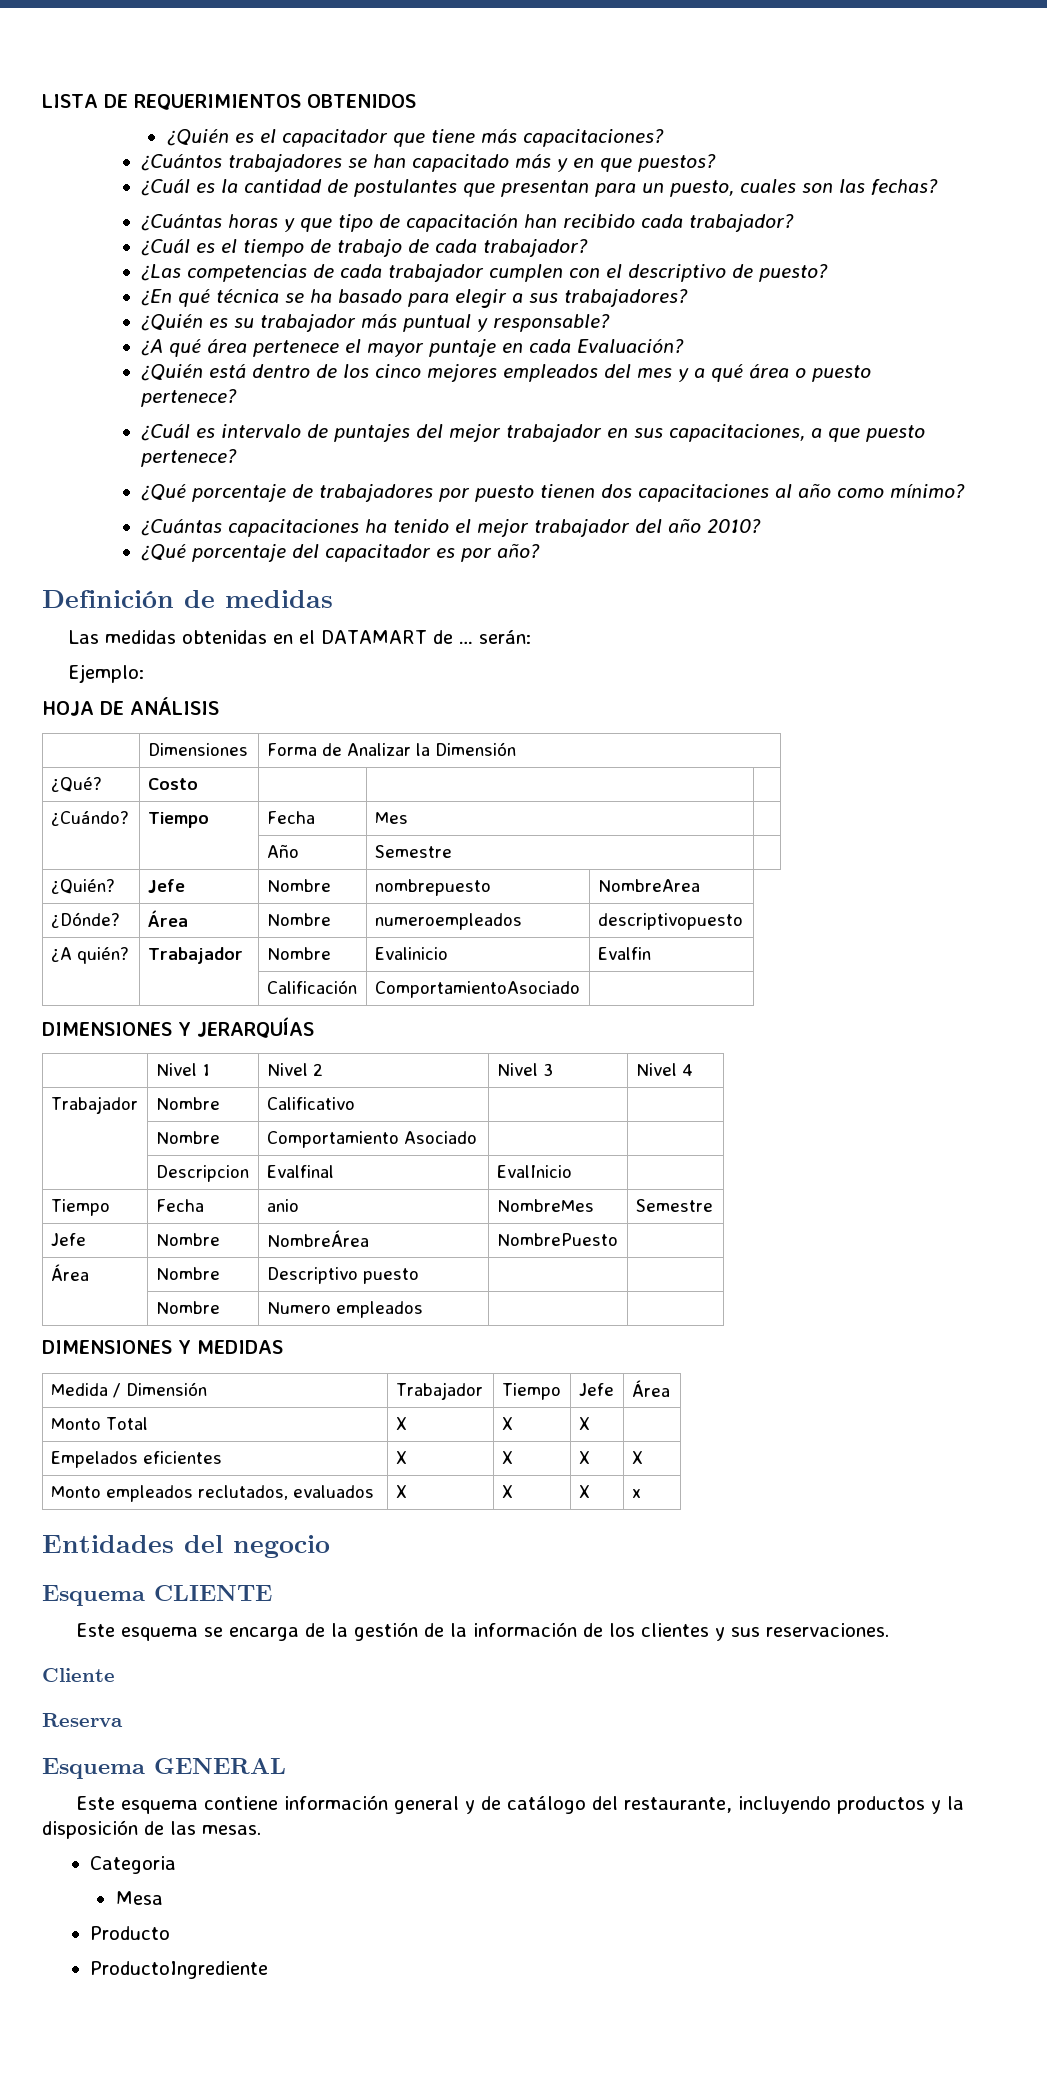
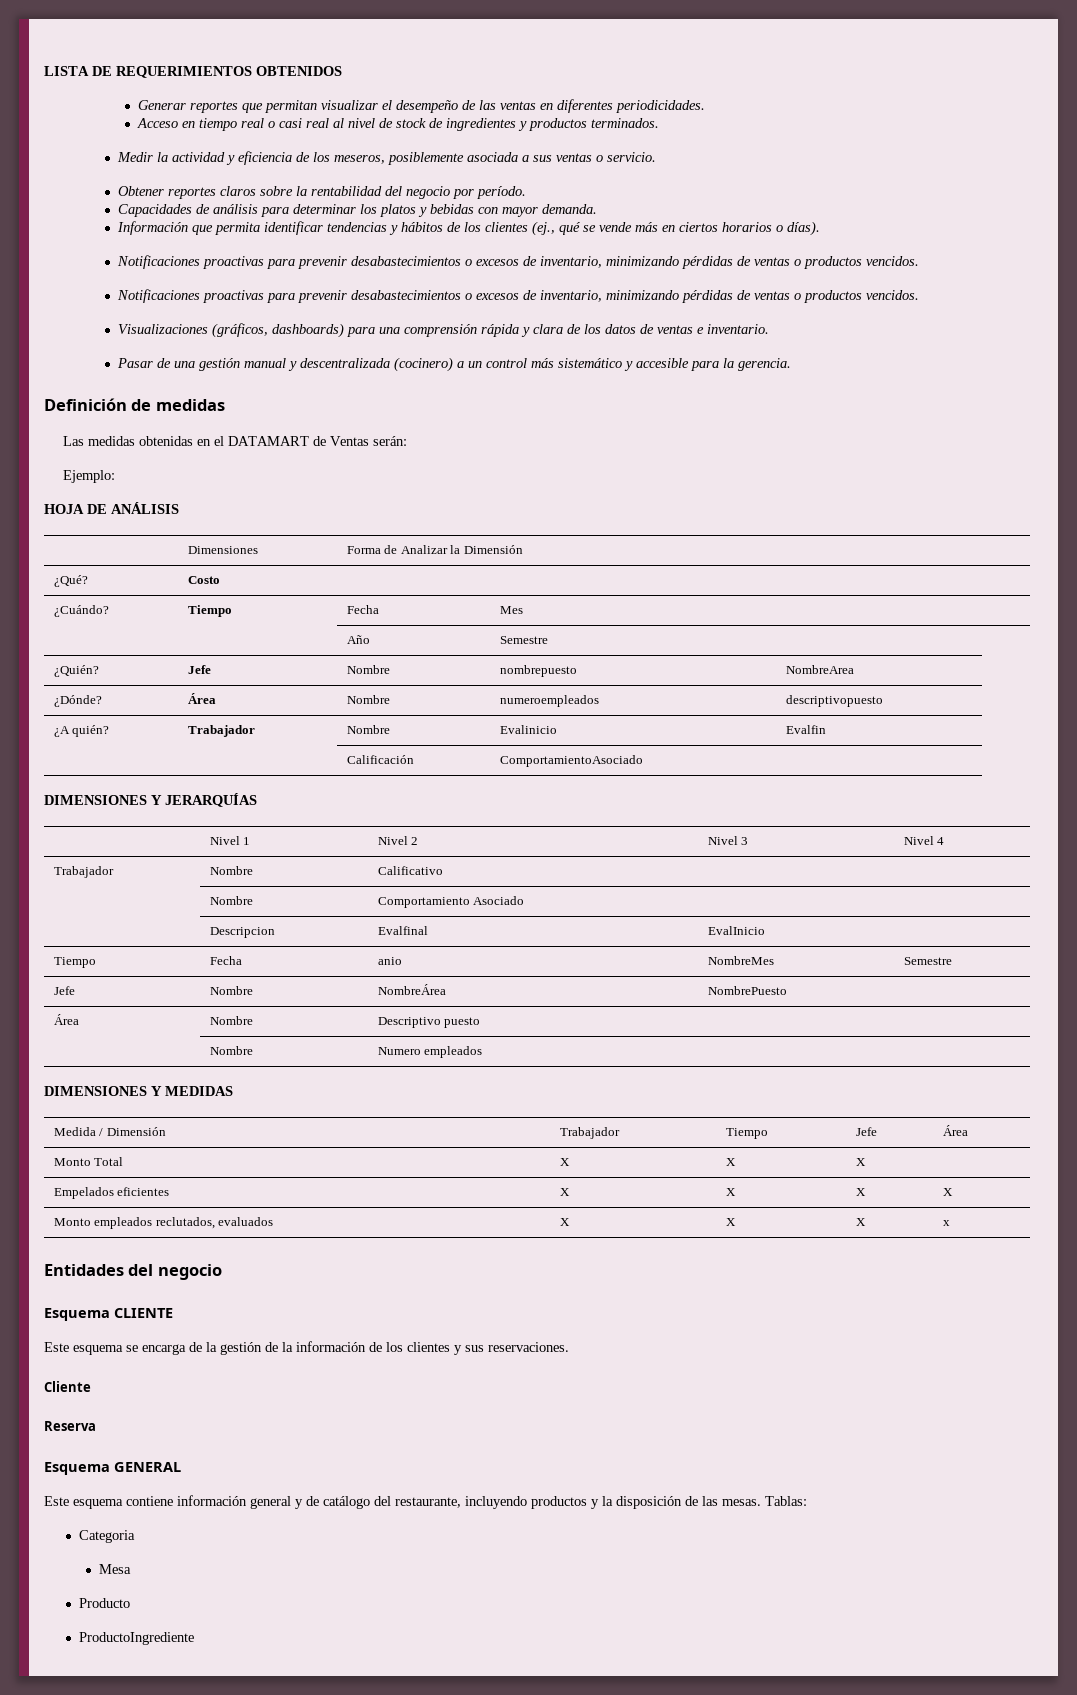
[166,129,664,147] [141,154,717,172] [141,179,939,197] [141,214,795,232] [141,239,589,257] [141,264,829,282] [141,289,689,308] [141,314,611,332] [141,339,685,357] [141,364,872,382] [141,389,238,407] [141,424,926,442] [141,449,238,467] [141,483,966,502] [141,518,762,537] [141,543,541,562] ¿Quién es el capacitador que tiene más capacitaciones? // ¿Cuántos trabajadores se han capacitado más y en que puestos? // ¿Cuál es la cantidad de postulantes que presentan para un puesto, cuales son las fechas? // ¿Cuántas horas y que tipo de capacitación han recibido cada trabajador? // ¿Cuál es el tiempo de trabajo de cada trabajador? // ¿Las competencias de cada trabajador cumplen con el descriptivo de puesto? // ¿En qué técnica se ha basado para elegir a sus trabajadores? // ¿Quién es su trabajador más puntual y responsable? // ¿A qué área pertenece el mayor puntaje en cada Evaluación? // ¿Quién está dentro de los cinco mejores empleados del mes y a qué área o puesto pertenece? // ¿Cuál es intervalo de puntajes del mejor trabajador en sus capacitaciones, a que puesto pertenece? // ¿Qué porcentaje de trabajadores por puesto tienen dos capacitaciones al año como mínimo? // ¿Cuántas capacitaciones ha tenido el mejor trabajador del año 2010? // ¿Qué porcentaje del capacitador es por año? -> [137,99,705,113] [136,118,659,131] [117,151,657,165] [118,186,527,199] [118,204,598,217] [117,221,821,236] [117,255,920,269] [117,289,920,303] [118,323,770,338] [117,357,792,372] Generar reportes que permitan visualizar el desempeño de las ventas en diferentes periodicidades. // Acceso en tiempo real o casi real al nivel de stock de ingredientes y productos terminados. // Medir la actividad y eficiencia de los meseros, posiblemente asociada a sus ventas o servicio. // Obtener reportes claros sobre la rentabilidad del negocio por período. // Capacidades de análisis para determinar los platos y bebidas con mayor demanda. // Información que permita identificar tendencias y hábitos de los clientes (ej., qué se vende más en ciertos horarios o días). // Notificaciones proactivas para prevenir desabastecimientos o excesos de inventario, minimizando pérdidas de ventas o productos vencidos. // Notificaciones proactivas para prevenir desabastecimientos o excesos de inventario, minimizando pérdidas de ventas o productos vencidos. // Visualizaciones (gráficos, dashboards) para una comprensión rápida y clara de los datos de ventas e inventario. // Pasar de una gestión manual y descentralizada (cocinero) a un control más sistemático y accesible para la gerencia.
[458,641,473,644] … -> [330,436,370,446] Ventas
(261, 1830) none -> [765,1496,807,1506] Tablas:

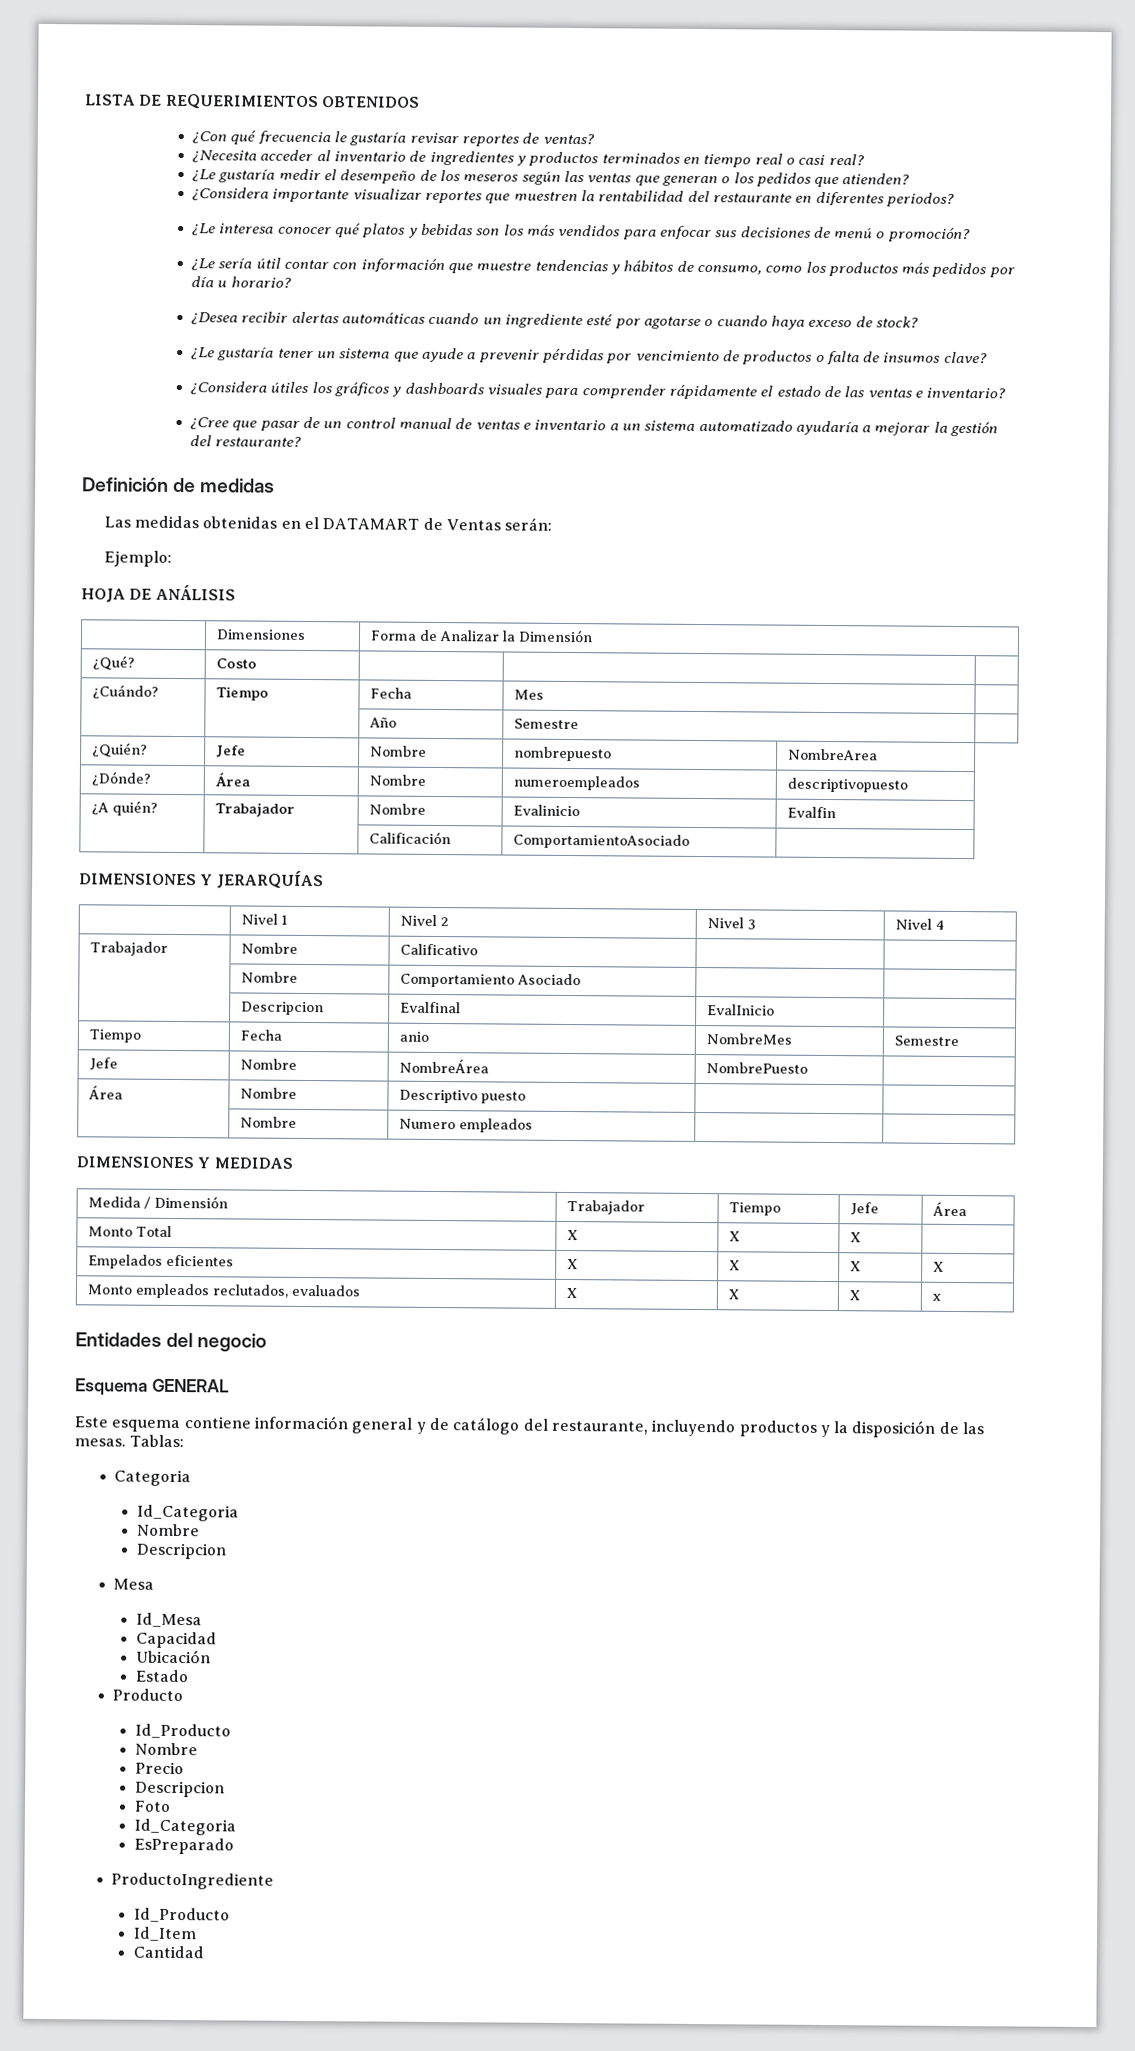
[137,99,705,113] [136,118,178,128] Generar reportes que permitan visualizar el desempeño de las ventas en diferentes periodicidades. // Acceso -> [192,130,595,147] [192,149,681,167] ¿Con qué frecuencia le gustaría revisar reportes de ventas? // ¿Necesita acceder al inventario de ingredientes y productos terminados
[305,118,659,131] [117,151,657,165] [118,186,527,199] [118,204,598,217] [117,221,821,236] [117,255,920,269] [117,289,920,303] [118,323,770,338] [117,357,792,372] real al nivel de stock de ingredientes y productos terminados. // Medir la actividad y eficiencia de los meseros, posiblemente asociada a sus ventas o servicio. // Obtener reportes claros sobre la rentabilidad del negocio por período. // Capacidades de análisis para determinar los platos y bebidas con mayor demanda. // Información que permita identificar tendencias y hábitos de los clientes (ej., qué se vende más en ciertos horarios o días). // Notificaciones proactivas para prevenir desabastecimientos o excesos de inventario, minimizando pérdidas de ventas o productos vencidos. // Notificaciones proactivas para prevenir desabastecimientos o excesos de inventario, minimizando pérdidas de ventas o productos vencidos. // Visualizaciones (gráficos, dashboards) para una comprensión rápida y clara de los datos de ventas e inventario. // Pasar de una gestión manual y descentralizada (cocinero) a un control más sistemático y accesible para la gerencia. -> [828,153,865,166] [192,168,911,188] [192,187,955,207] [192,223,971,243] [191,257,1015,278] [191,276,292,288] [191,311,919,330] [191,346,988,366] [190,381,1007,400] [190,416,999,437] [190,435,303,447] real? // ¿Le gustaría medir el desempeño de los meseros según las ventas que generan o los pedidos que atienden? // ¿Considera importante visualizar reportes que muestren la rentabilidad del restaurante en diferentes periodos? // ¿Le interesa conocer qué platos y bebidas son los más vendidos para enfocar sus decisiones de menú o promoción? // ¿Le sería útil contar con información que muestre tendencias y hábitos de consumo, como los productos más pedidos por día u horario? // ¿Desea recibir alertas automáticas cuando un ingrediente esté por agotarse o cuando haya exceso de stock? // ¿Le gustaría tener un sistema que ayude a prevenir pérdidas por vencimiento de productos o falta de insumos clave? // ¿Considera útiles los gráficos y dashboards visuales para comprender rápidamente el estado de las ventas e inventario? // ¿Cree que pasar de un control manual de ventas e inventario a un sistema automatizado ayudaría a mejorar la gestión del restaurante?
[44,1308,173,1321] [44,1341,569,1355] [44,1381,91,1392] [44,1421,96,1431] // Esquema CLIENTE // Este esquema se encarga de la gestión de la información de los clientes y sus reservaciones. // Cliente // Reserva -> (268, 1342) none
[98,1564,131,1574] [79,1598,131,1608] [79,1632,195,1645] Mesa // Producto // ProductoIngrediente -> [136,1504,239,1522] [136,1523,200,1537] [135,1542,227,1560] [113,1578,155,1590] [135,1612,202,1628] [135,1631,217,1649] [135,1649,211,1664] [134,1669,189,1683] [112,1688,184,1702] [134,1723,231,1739] [134,1742,198,1756] [134,1761,184,1775] [134,1780,225,1798] [133,1800,171,1812] [133,1818,236,1836] [133,1837,234,1855] [111,1872,275,1890] [133,1907,230,1923] [132,1926,197,1942] [132,1945,204,1959] Id_Categoria // Nombre // Descripcion // Mesa // Id_Mesa // Capacidad // Ubicación // Estado // Producto // Id_Producto // Nombre // Precio // Descripcion // Foto // Id_Categoria // EsPreparado // ProductoIngrediente // Id_Producto // Id_Item // Cantidad

